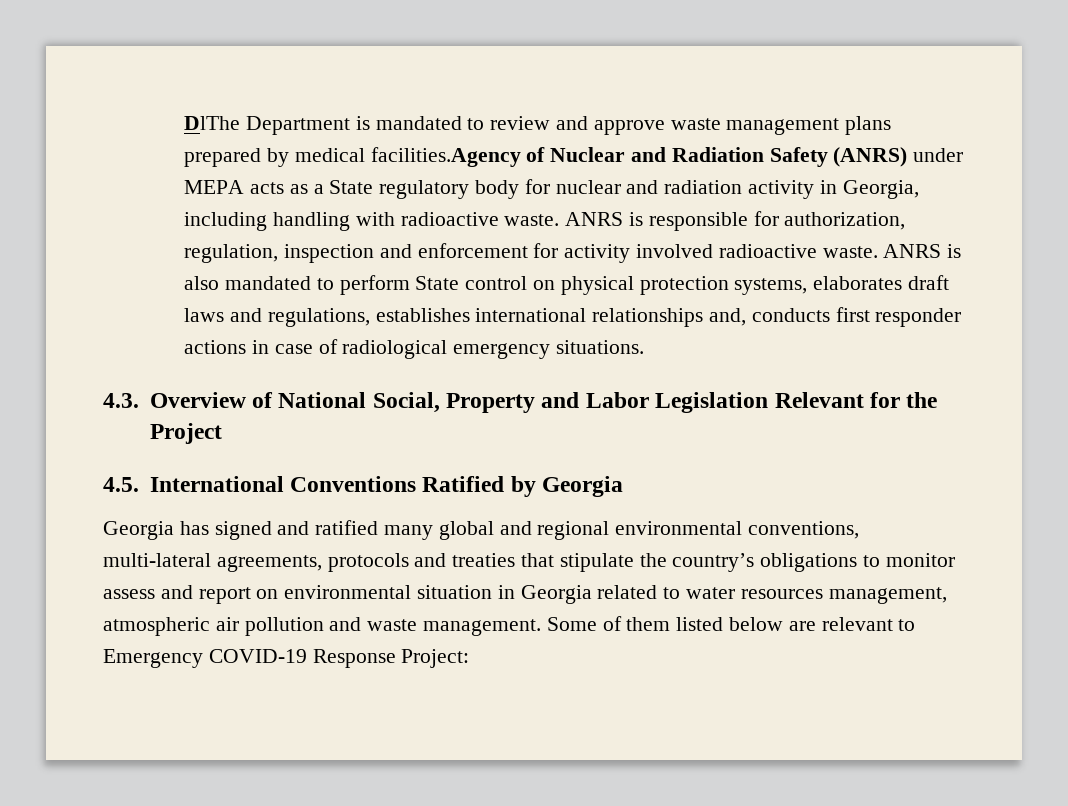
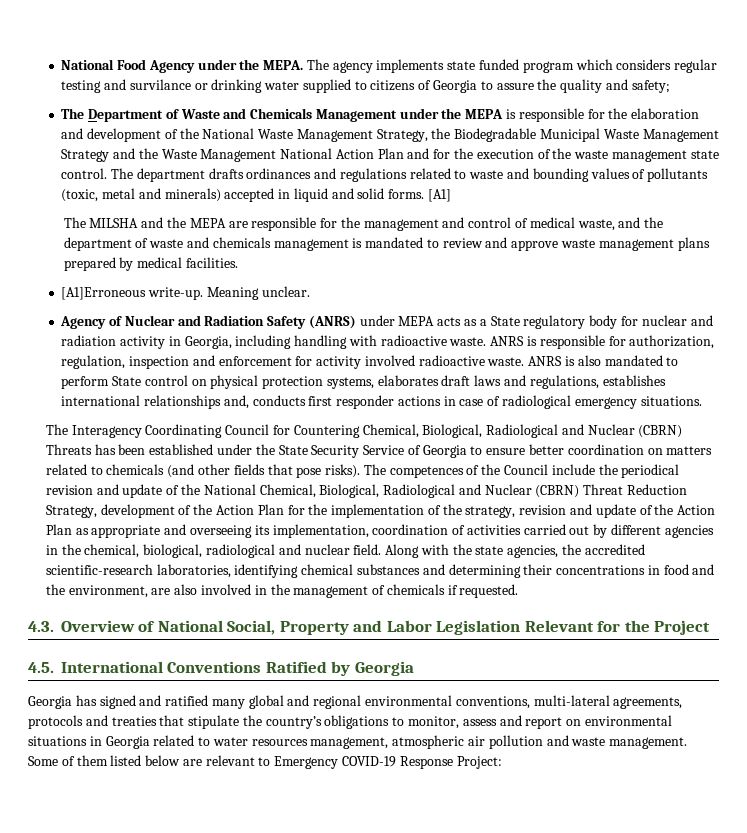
[184,116,350,135] DlThe Department -> [61,59,718,73] [61,79,670,93] [61,108,700,122] [61,128,719,142] [61,148,719,162] [61,168,709,182] [61,188,452,202] [63,217,664,231] [63,237,349,251] National Food Agency under the MEPA. The agency implements state funded program which considers regular testing and survilance or drinking water supplied to citizens of Georgia to assure the quality and safety; // The Department of Waste and Chemicals Management under the MEPA is responsible for the elaboration and development of the National Waste Management Strategy, the Biodegradable Municipal Waste Management Strategy and the Waste Management National Action Plan and for the execution of the waste management state control. The department drafts ordinances and regulations related to waste and bounding values of pollutants (toxic, metal and minerals) accepted in liquid and solid forms. [A1] // The MILSHA and the MEPA are responsible for the management and control of medical waste, and the department of waste and chemicals management
[370,147,521,167] facilities.Agency -> [186,257,239,268] [61,286,310,300] [60,316,107,329] facilities. // [A1]Erroneous write-up. Meaning unclear. // Agency
(644, 347) none -> [45,424,683,438] [45,444,713,458] [45,464,680,478] [45,484,687,498] [45,504,716,518] [45,524,714,538] [45,544,645,558] [45,564,715,578] [45,584,519,598] // The Interagency Coordinating Council for Countering Chemical, Biological, Radiological and Nuclear (CBRN) Threats has been established under the State Security Service of Georgia to ensure better coordination on matters related to chemicals (and other fields that pose risks). The competences of the Council include the periodical revision and update of the National Chemical, Biological, Radiological and Nuclear (CBRN) Threat Reduction Strategy, development of the Action Plan for the implementation of the strategy, revision and update of the Action Plan as appropriate and overseeing its implementation, coordination of activities carried out by different agencies in the chemical, biological, radiological and nuclear field. Along with the state agencies, the accredited scientific-research laboratories, identifying chemical substances and determining their concentrations in food and the environment, are also involved in the management of chemicals if requested.
[885,553,955,567] monitor -> [408,716,460,729] monitor,
[417,585,493,599] situation -> [28,736,87,746] situations

